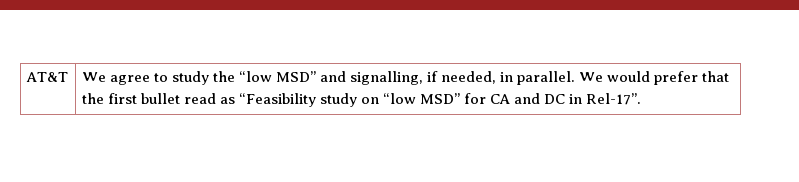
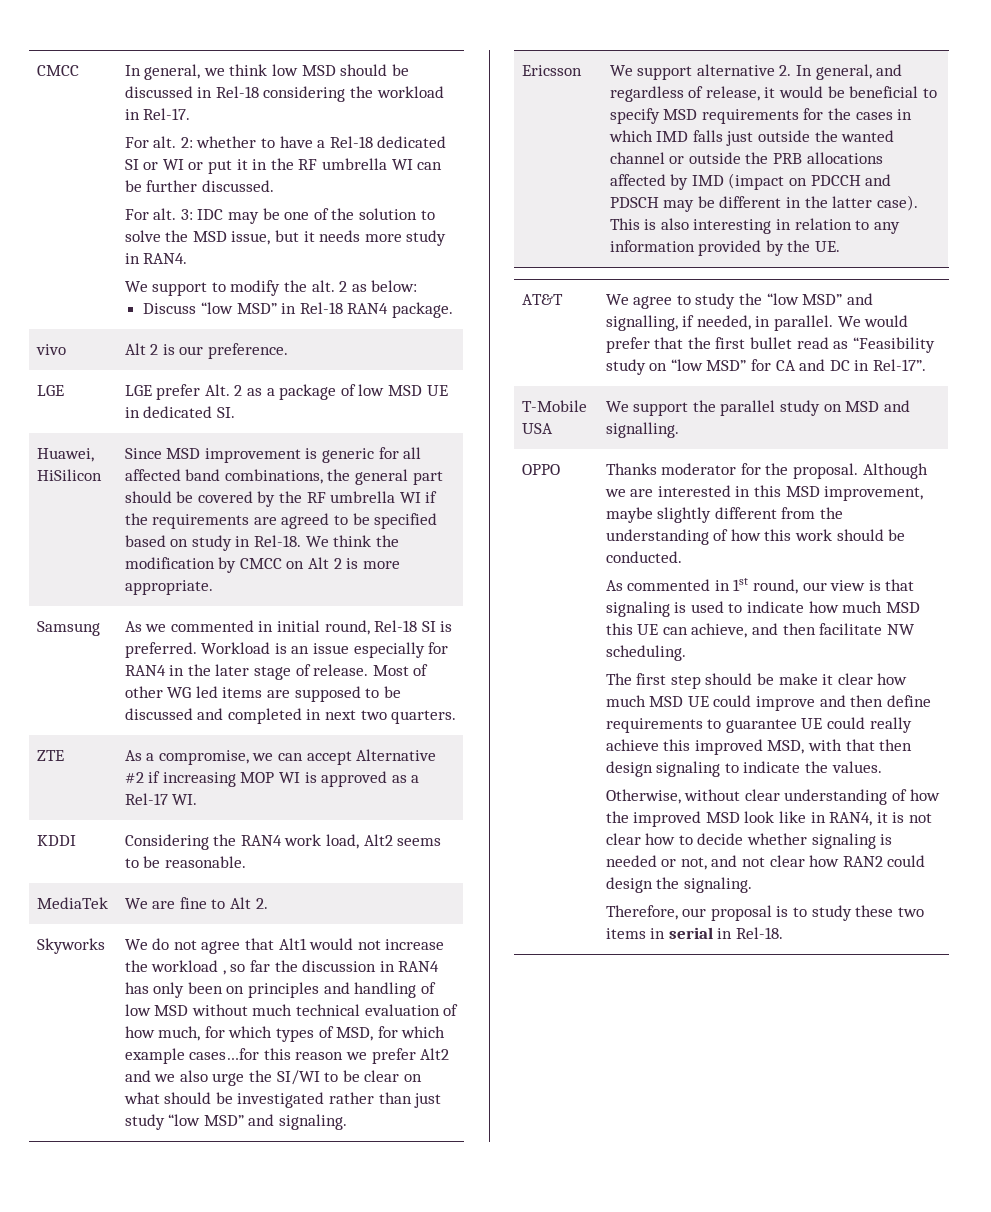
(25, 77) none -> [36,65,79,76] [124,64,409,80] [124,86,444,102] [124,108,191,120] [124,136,447,148] [124,158,443,174] [124,180,274,192] [124,208,435,224] [124,230,447,246] [124,253,188,264] [124,280,418,296] [143,302,453,318] [35,344,66,355] [124,343,289,359] [36,385,64,396] [124,384,448,400] [124,406,235,418] [36,448,94,462] [36,469,102,481] [124,447,422,463] [124,469,443,485] [124,491,438,507] [124,513,438,529] [124,535,399,551] [124,557,400,573] [124,580,213,595] [36,621,100,636] [124,620,453,635] [124,642,449,658] [124,664,429,680] [124,686,401,702] [124,708,457,724] [36,750,64,761] [124,749,437,765] [124,771,420,787] [124,793,198,805] [36,835,76,846] [124,834,442,850] [124,856,246,868] [36,897,108,909] [124,897,268,909] [36,938,105,954] [124,938,445,954] [124,960,440,975] [124,982,436,998] [124,1004,459,1016] [124,1026,446,1042] [124,1048,450,1064] [124,1070,423,1086] [123,1092,442,1108] [124,1114,348,1130] [521,65,582,76] [609,64,903,80] [609,86,937,102] [609,108,913,124] [608,130,895,146] [609,152,883,164] [609,173,892,190] [609,195,918,212] [609,218,900,234] [609,240,841,256] CMCC | In general, we think low MSD should be discussed in Rel-18 considering the workload in Rel-17. // For alt. 2: whether to have a Rel-18 dedicated SI or WI or put it in the RF umbrella WI can be further discussed. // For alt. 3: IDC may be one of the solution to solve the MSD issue, but it needs more study in RAN4. // We support to modify the alt. 2 as below: // Discuss “low MSD” in Rel-18 RAN4 package. // vivo | Alt 2 is our preference. // LGE | LGE prefer Alt. 2 as a package of low MSD UE in dedicated SI. // Huawei, HiSilicon | Since MSD improvement is generic for all affected band combinations, the general part should be covered by the RF umbrella WI if the requirements are agreed to be specified based on study in Rel-18. We think the modification by CMCC on Alt 2 is more appropriate. // Samsung | As we commented in initial round, Rel-18 SI is preferred. Workload is an issue especially for RAN4 in the later stage of release. Most of other WG led items are supposed to be discussed and completed in next two quarters. // ZTE | As a compromise, we can accept Alternative #2 if increasing MOP WI is approved as a Rel-17 WI. // KDDI | Considering the RAN4 work load, Alt2 seems to be reasonable. // MediaTek | We are fine to Alt 2. // Skyworks | We do not agree that Alt1 would not increase the workload , so far the discussion in RAN4 has only been on principles and handling of low MSD without much technical evaluation of how much, for which types of MSD, for which example cases…for this reason we prefer Alt2 and we also urge the SI/WI to be clear on what should be investigated rather than just study “low MSD” and signaling. // Ericsson | We support alternative 2. In general, and regardless of release, it would be beneficial to specify MSD requirements for the cases in which IMD falls just outside the wanted channel or outside the PRB allocations affected by IMD (impact on PDCCH and PDSCH may be different in the latter case). This is also interesting in relation to any information provided by the UE. //
(642, 99) none -> [521,400,587,412] [521,423,553,434] [605,400,910,416] [605,422,679,438] [521,464,560,475] [605,463,928,479] [604,485,924,501] [605,507,844,523] [605,529,906,545] [605,551,682,563] [605,578,915,594] [605,601,920,617] [605,623,915,638] [605,645,686,661] [605,673,908,689] [605,695,931,711] [605,717,912,733] [605,739,913,755] [605,761,882,777] [605,789,940,805] [605,811,933,827] [605,833,893,849] [605,855,926,870] [605,877,752,893] [605,905,924,921] [605,927,784,939] // T-Mobile USA | We support the parallel study on MSD and signalling. // OPPO | Thanks moderator for the proposal. Although we are interested in this MSD improvement, maybe slightly different from the understanding of how this work should be conducted. // As commented in 1st round, our view is that signaling is used to indicate how much MSD this UE can achieve, and then facilitate NW scheduling. // The first step should be make it clear how much MSD UE could improve and then define requirements to guarantee UE could really achieve this improved MSD, with that then design signaling to indicate the values. // Otherwise, without clear understanding of how the improved MSD look like in RAN4, it is not clear how to decide whether signaling is needed or not, and not clear how RAN2 could design the signaling. // Therefore, our proposal is to study these two items in serial in Rel-18.

